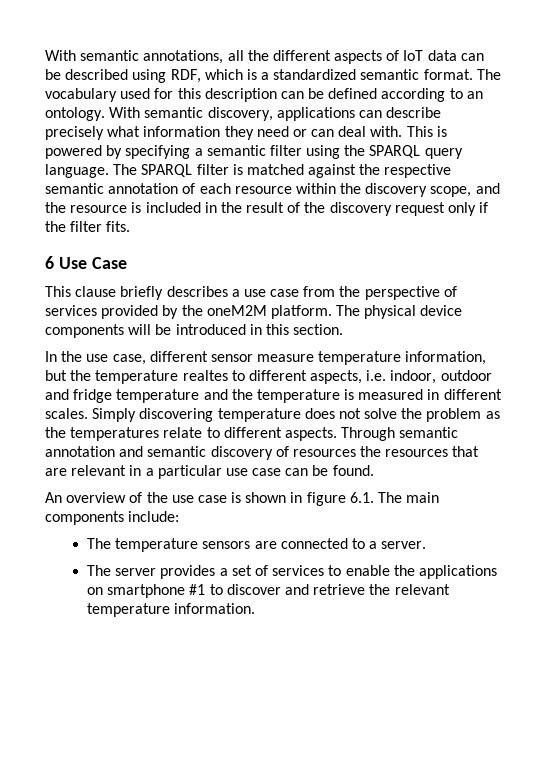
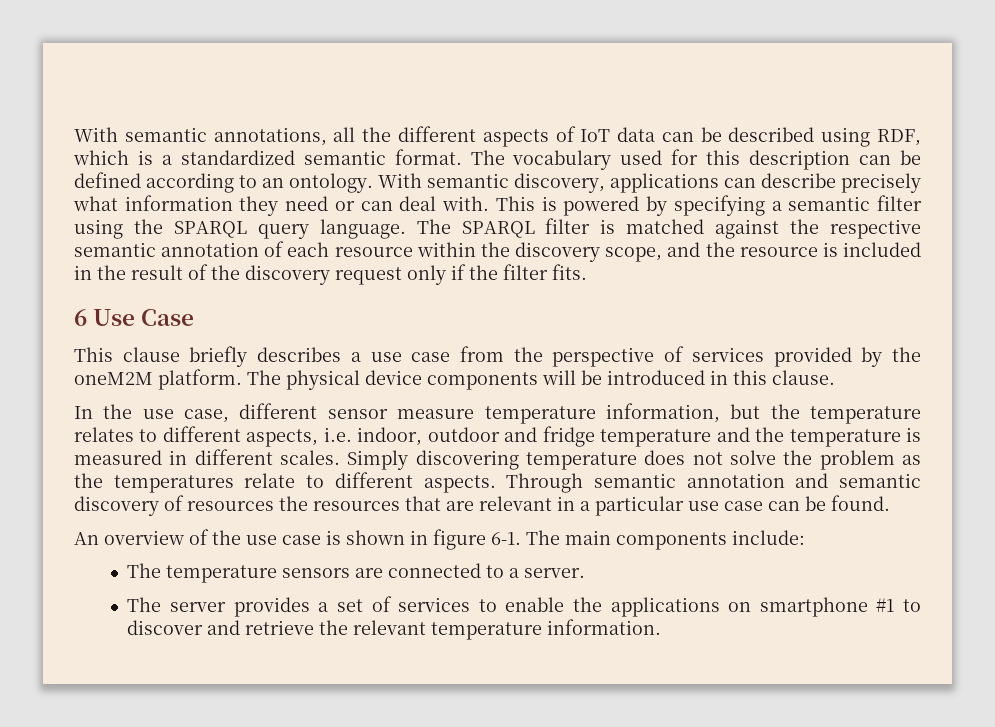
[293,324,344,335] section. -> [772,370,835,385] clause.
[182,370,228,381] realtes -> [74,427,134,442] relates
[349,492,374,503] 6.1. -> [491,532,521,545] 6-1.

